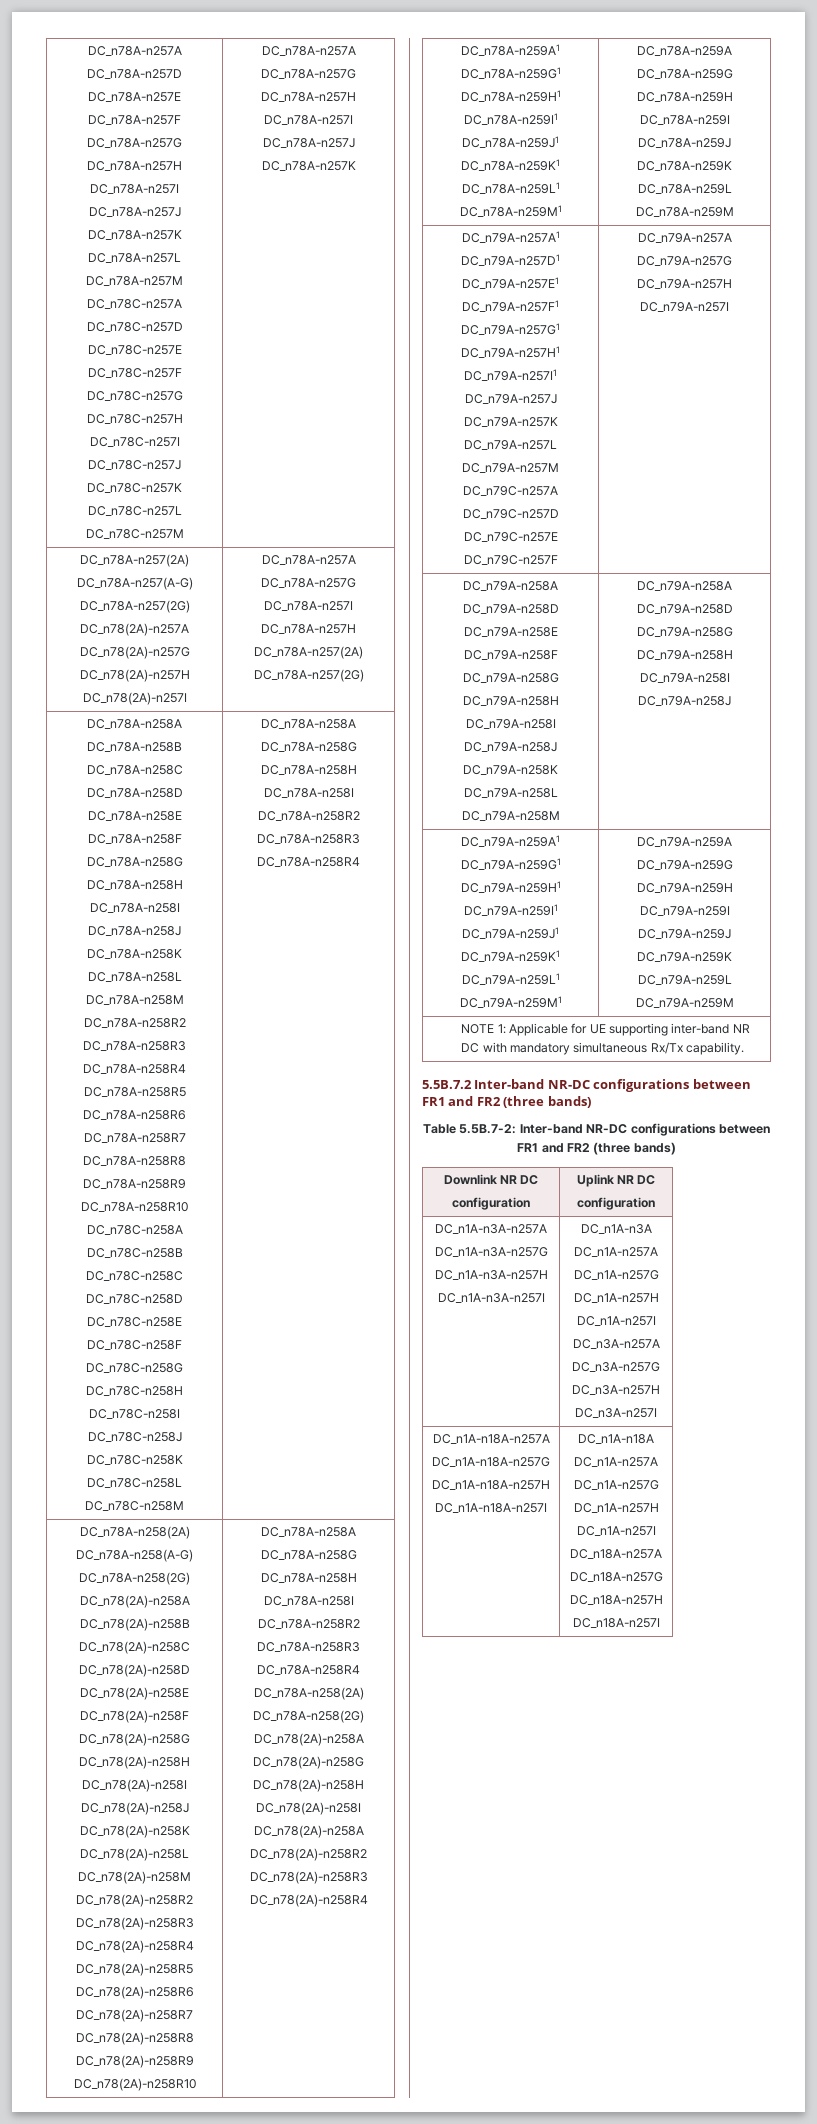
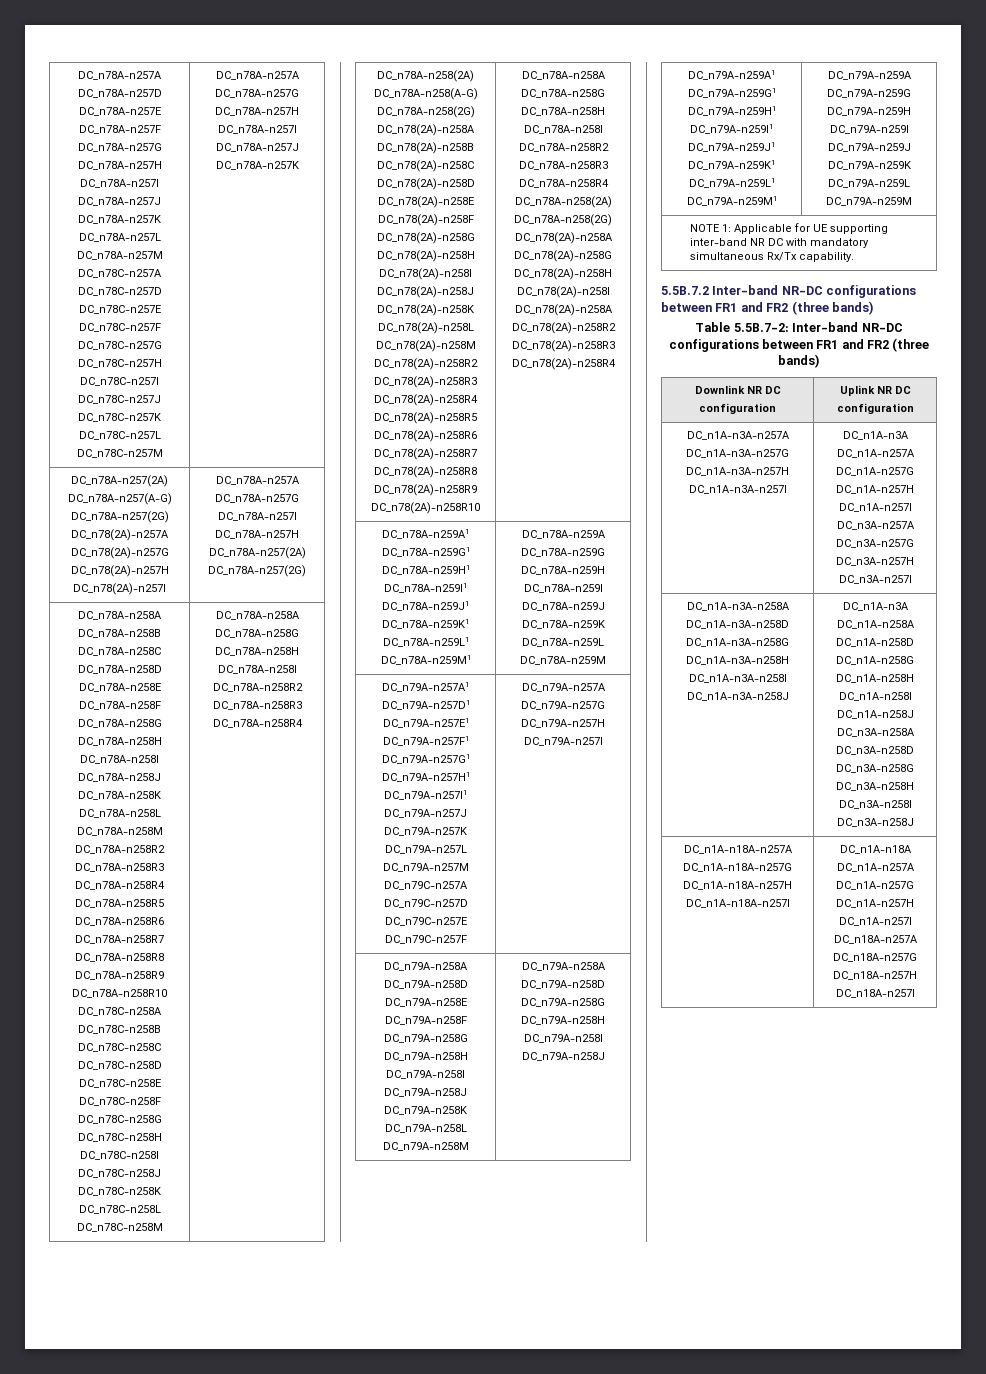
(657, 1413) none -> [686,602,790,611] [686,620,789,629] [686,638,789,647] [686,656,789,665] [688,674,787,683] [686,692,789,701] [842,602,909,611] [836,620,915,629] [836,638,914,647] [836,656,914,665] [836,674,914,683] [838,692,912,701] [836,710,914,719] [836,728,915,737] [836,746,914,755] [836,764,914,773] [836,782,914,791] [838,800,912,809] [836,818,914,827] // DC_n1A-n3A-n258A // DC_n1A-n3A-n258D // DC_n1A-n3A-n258G // DC_n1A-n3A-n258H // DC_n1A-n3A-n258I // DC_n1A-n3A-n258J | DC_n1A-n3A // DC_n1A-n258A // DC_n1A-n258D // DC_n1A-n258G // DC_n1A-n258H // DC_n1A-n258I // DC_n1A-n258J // DC_n3A-n258A // DC_n3A-n258D // DC_n3A-n258G // DC_n3A-n258H // DC_n3A-n258I // DC_n3A-n258J

